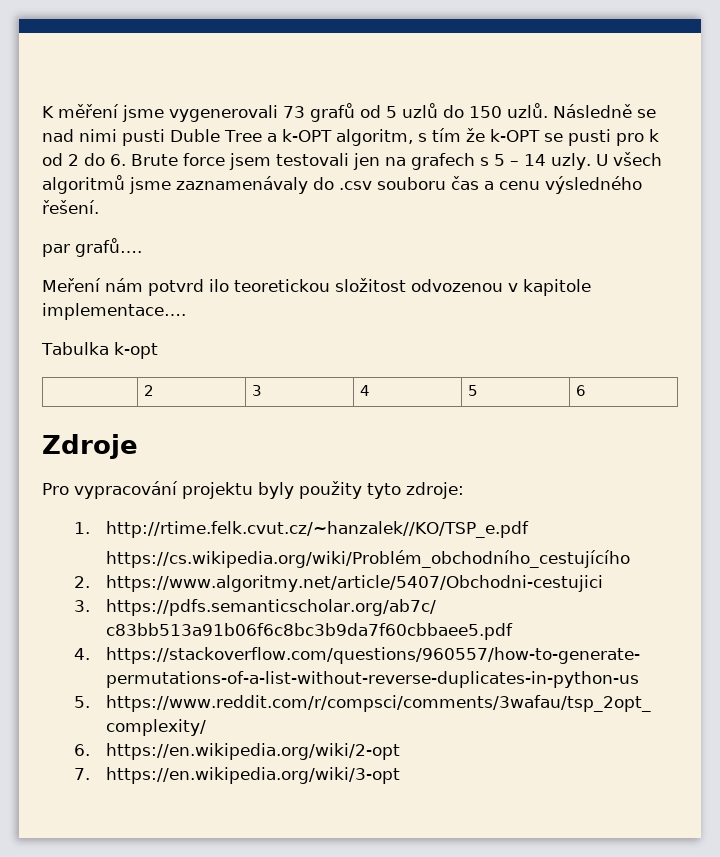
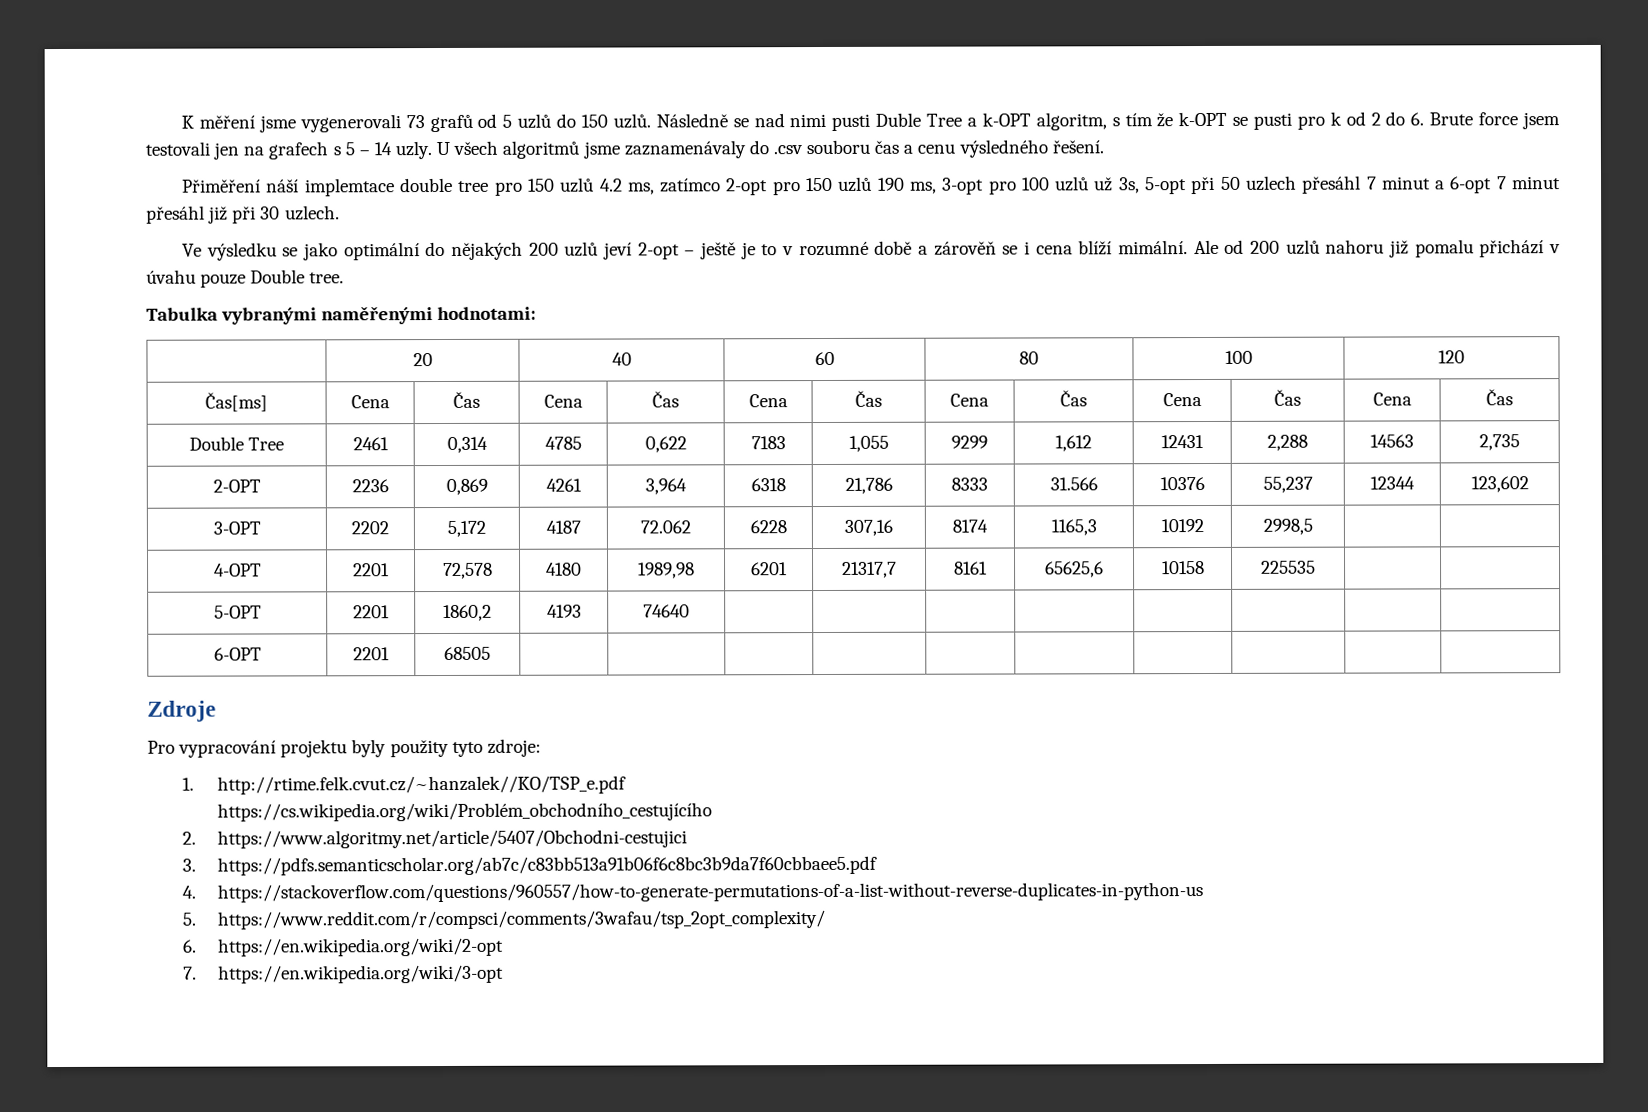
[42,238,142,257] [42,278,591,296] [42,303,186,320] [41,342,158,359] [143,385,154,396] [251,385,262,396] [359,385,370,396] [467,385,478,396] [575,385,586,396] par grafů…. // Meření nám potvrd ilo teoretickou složitost odvozenou v kapitole implementace…. // Tabulka k-opt // | 2 | 3 | 4 | 5 | 6 -> [182,175,1561,197] [146,205,340,224] [182,239,1562,261] [146,269,345,288] [146,306,537,325] [412,353,433,367] [611,352,632,366] [814,351,835,366] [1019,351,1039,365] [1224,350,1253,364] [1438,350,1465,364] [205,392,268,412] [350,395,390,409] [452,391,480,408] [543,394,583,408] [652,391,679,408] [748,394,788,408] [855,390,882,407] [950,393,989,407] [1060,390,1087,407] [1162,393,1202,407] [1274,389,1301,406] [1372,392,1412,406] [1486,389,1513,406] [188,436,285,451] [352,437,389,451] [446,436,488,453] [544,436,582,450] [644,436,687,453] [750,436,786,450] [848,435,889,452] [951,435,988,449] [1055,435,1092,452] [1161,435,1204,449] [1267,434,1308,451] [1370,434,1414,448] [1479,434,1520,451] [212,479,261,493] [351,479,389,493] [445,478,488,495] [545,478,582,492] [645,478,687,495] [750,478,786,492] [844,477,893,494] [951,477,988,491] [1049,477,1098,491] [1159,477,1205,491] [1262,476,1313,493] [1370,476,1415,490] [1470,476,1529,493] [212,521,261,535] [351,521,389,535] [446,520,486,537] [545,520,581,534] [640,520,691,534] [749,520,787,534] [844,519,893,536] [952,519,988,533] [1050,519,1097,536] [1160,519,1204,533] [1262,518,1313,535] [213,563,262,577] [353,563,390,577] [442,562,493,579] [546,562,582,576] [638,562,695,579] [751,562,788,576] [842,561,897,578] [954,561,988,575] [1045,561,1104,578] [1161,561,1205,575] [1261,560,1316,574] [213,605,262,619] [353,605,390,619] [442,604,492,621] [546,604,582,618] [643,604,690,618] [213,647,262,661] [353,647,390,661] [443,646,491,660] Přiměření náší implemtace double tree pro 150 uzlů 4.2 ms, zatímco 2-opt pro 150 uzlů 190 ms, 3-opt pro 100 uzlů už 3s, 5-opt při 50 uzlech přesáhl 7 minut a 6-opt 7 minut přesáhl již při 30 uzlech. // Ve výsledku se jako optimální do nějakých 200 uzlů jeví 2-opt – ještě je to v rozumné době a zárověň se i cena blíží mimální. Ale od 200 uzlů nahoru již pomalu přichází v úvahu pouze Double tree. // Tabulka vybranými naměřenými hodnotami: // | 20 | 40 | 60 | 80 | 100 | 120 // Čas[ms] | Cena | Čas | Cena | Čas | Cena | Čas | Cena | Čas | Cena | Čas | Cena | Čas // Double Tree | 2461 | 0,314 | 4785 | 0,622 | 7183 | 1,055 | 9299 | 1,612 | 12431 | 2,288 | 14563 | 2,735 // 2-OPT | 2236 | 0,869 | 4261 | 3,964 | 6318 | 21,786 | 8333 | 31.566 | 10376 | 55,237 | 12344 | 123,602 // 3-OPT | 2202 | 5,172 | 4187 | 72.062 | 6228 | 307,16 | 8174 | 1165,3 | 10192 | 2998,5 | | // 4-OPT | 2201 | 72,578 | 4180 | 1989,98 | 6201 | 21317,7 | 8161 | 65625,6 | 10158 | 225535 | | // 5-OPT | 2201 | 1860,2 | 4193 | 74640 | | | | | | | | // 6-OPT | 2201 | 68505 | | | | | | | | | |

